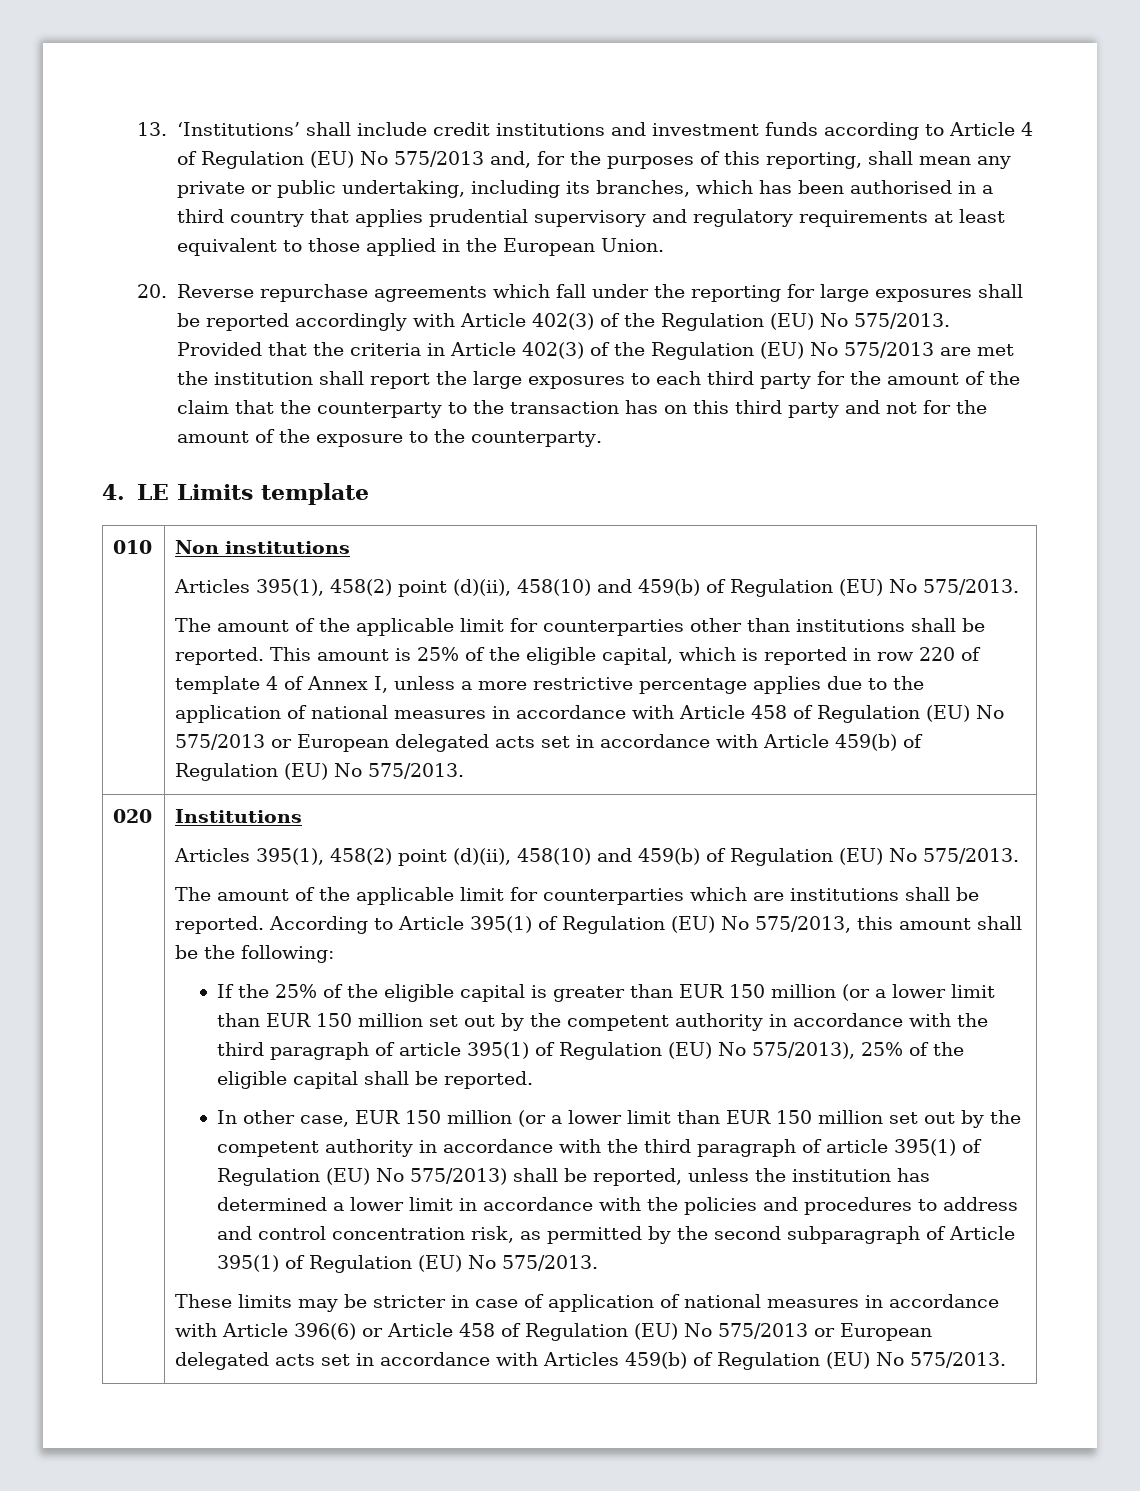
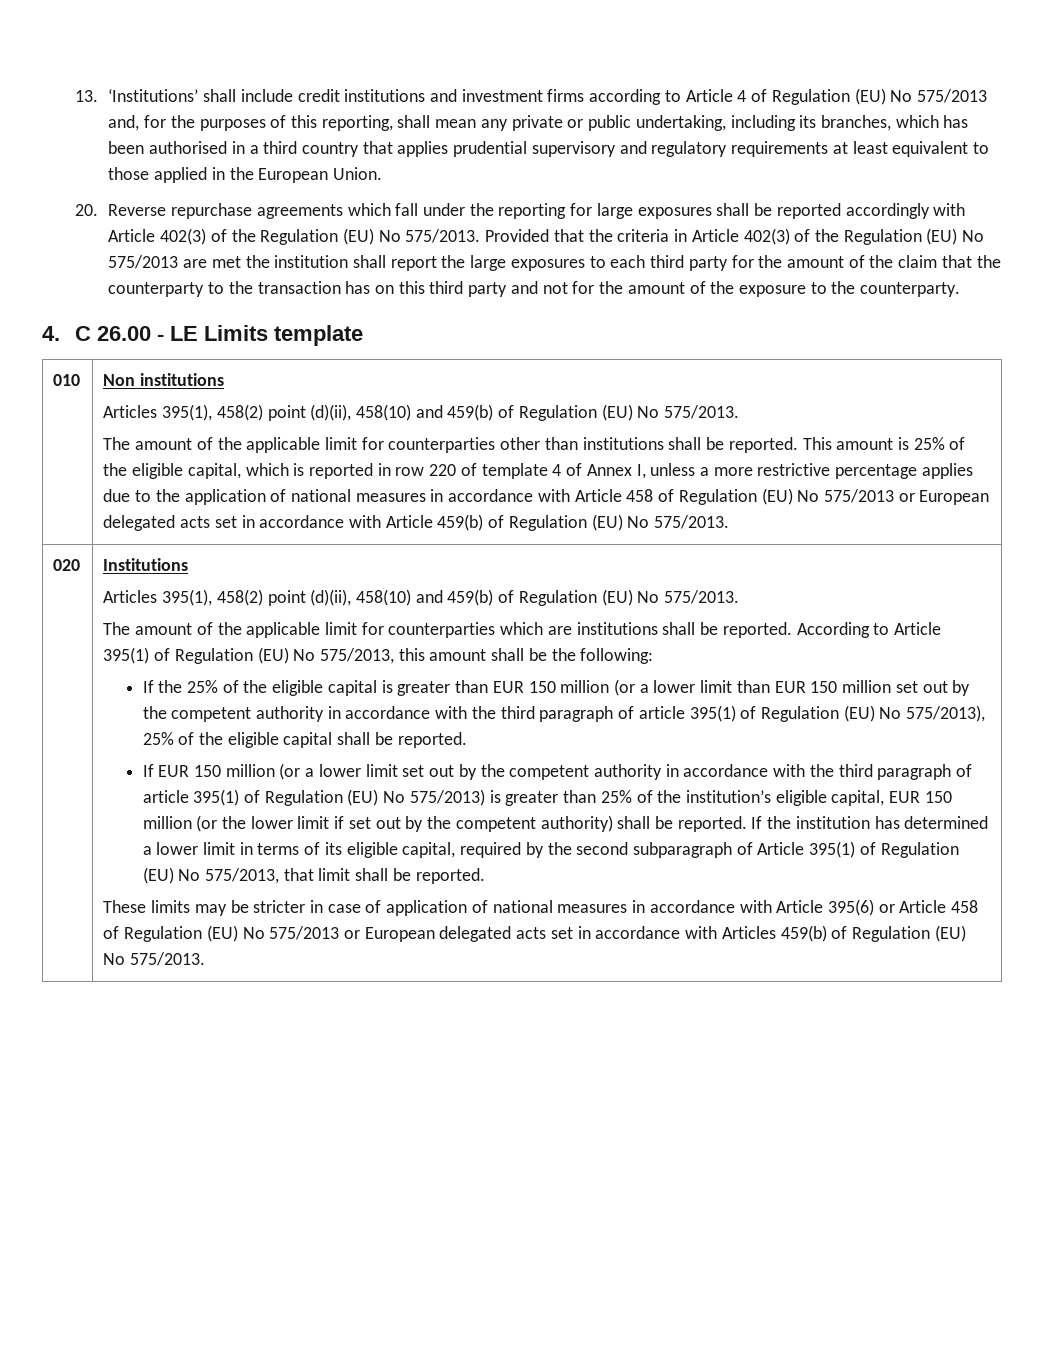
[764,122,818,136] funds -> [547,89,585,102] firms
(125, 492) none -> [75,326,165,341] C 26.00 -
[217,1110,884,1127] In other case, EUR 150 million (or a lower limit than EUR 150 million -> [142,763,398,780] If EUR 150 million (or a lower limit
[513,1168,750,1186] shall be reported, unless -> [489,790,952,806] [142,815,763,832] is greater than 25% of the institution’s eligible capital, EUR 150 million (or the lower limit if set out by the competent authority) shall be reported. If
[483,1197,1019,1215] [217,1226,643,1244] accordance with the policies and procedures to address and control concentration risk, as permitted -> [257,842,522,858] terms of its eligible capital, required
[502,1255,599,1271] 575/2013. -> [205,868,485,884] 575/2013, that limit shall be reported.
[294,1323,357,1340] 396(6) -> [828,899,875,916] 395(6)

